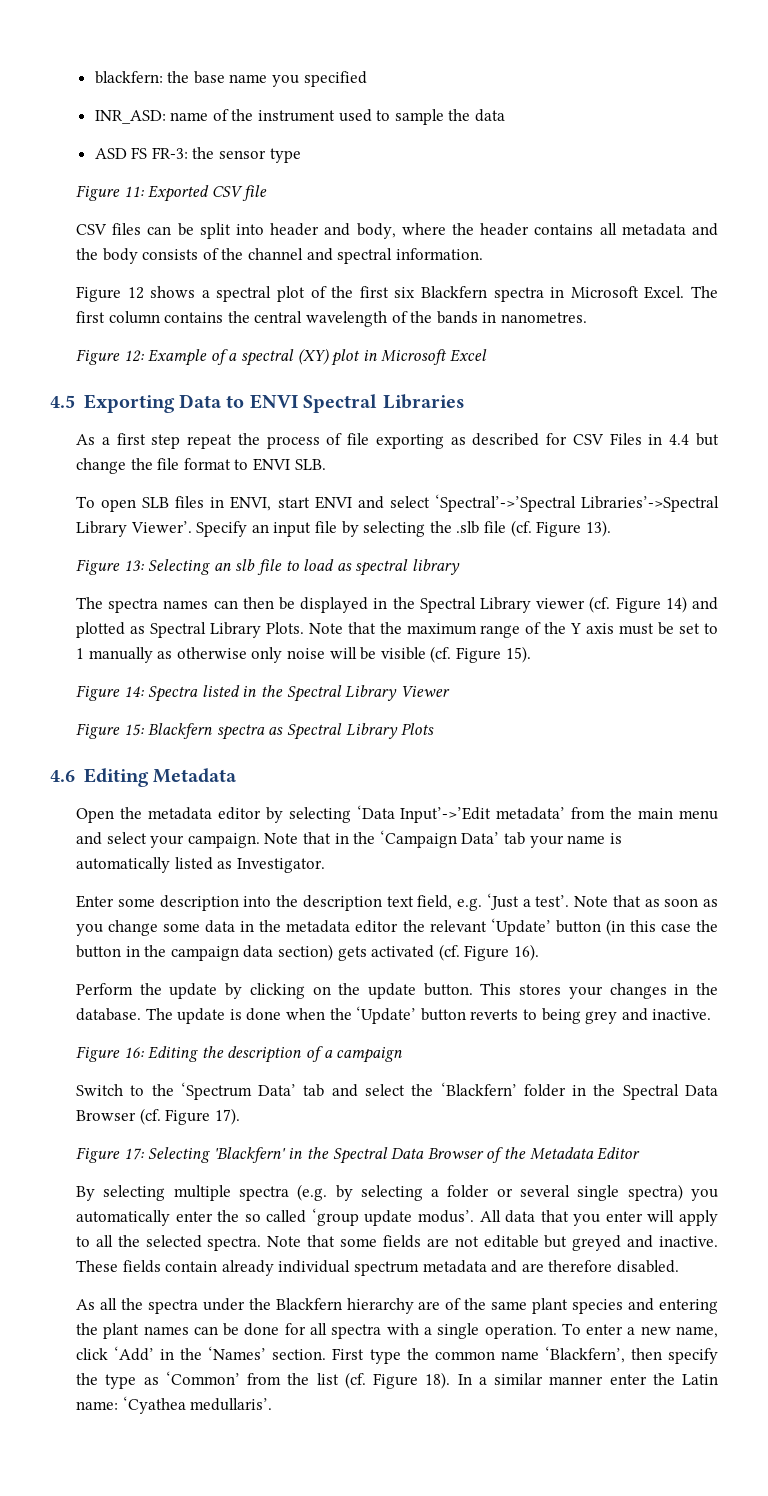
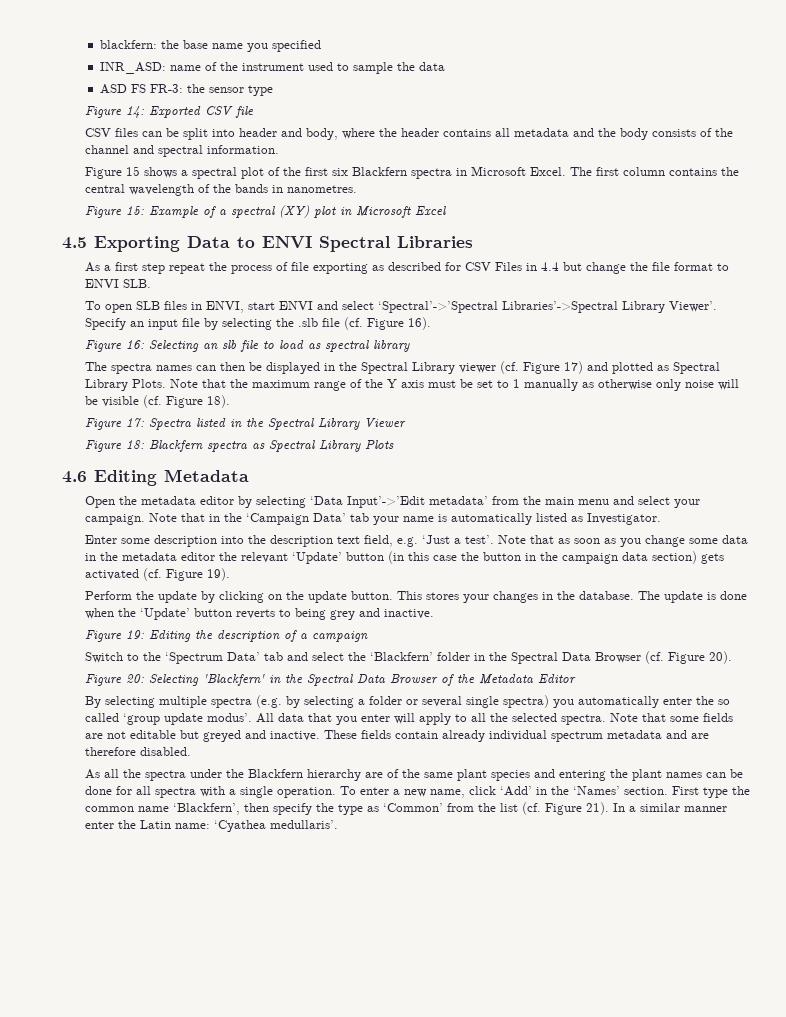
[123,186,144,197] 11: -> [126,106,145,118] 14:
[127,287,144,299] 12 -> [126,166,141,176] 15
[123,350,144,362] 12: -> [126,206,145,215] 15:
[585,520,611,537] [76,559,144,575] 13). // Figure 13: -> [408,317,432,330] [85,340,145,352] 16). // Figure 16:
[665,596,687,613] 14) -> [564,361,584,374] 17)
[505,646,531,663] [76,685,144,701] 15). // Figure 14: -> [207,395,231,408] [85,418,145,430] 18). // Figure 17:
[123,724,144,736] 15: -> [126,440,145,449] 18:
[513,944,539,961] 16). -> [207,568,231,581] 19).
[123,1047,144,1058] 16: -> [126,630,145,639] 19:
[214,1108,240,1125] [76,1147,144,1163] 17). // Figure 17: -> [709,651,733,664] [85,674,145,686] 20). // Figure 20:
[425,1372,451,1389] 18). -> [586,802,610,815] 21).

